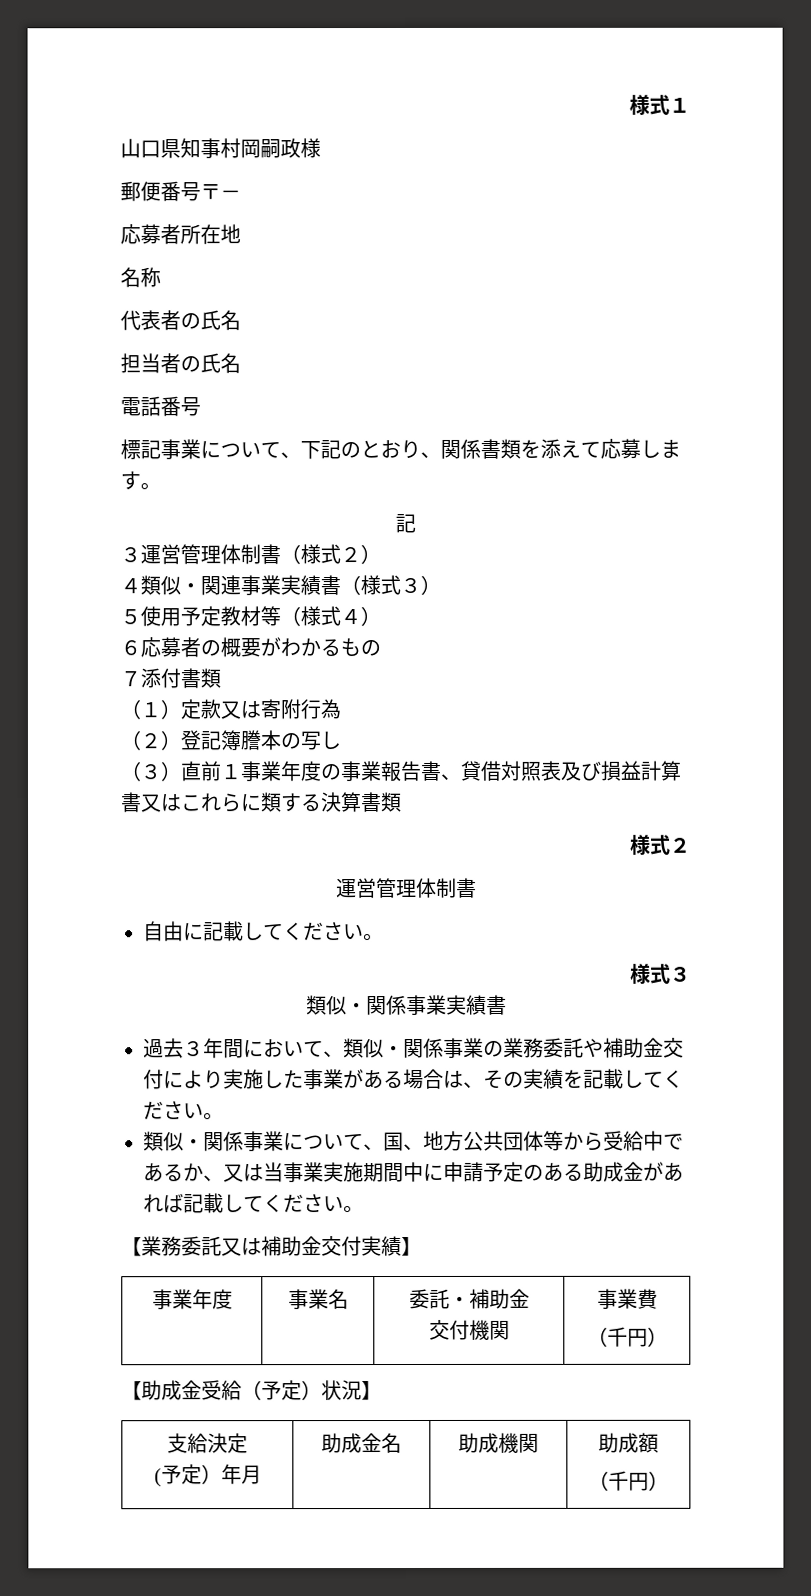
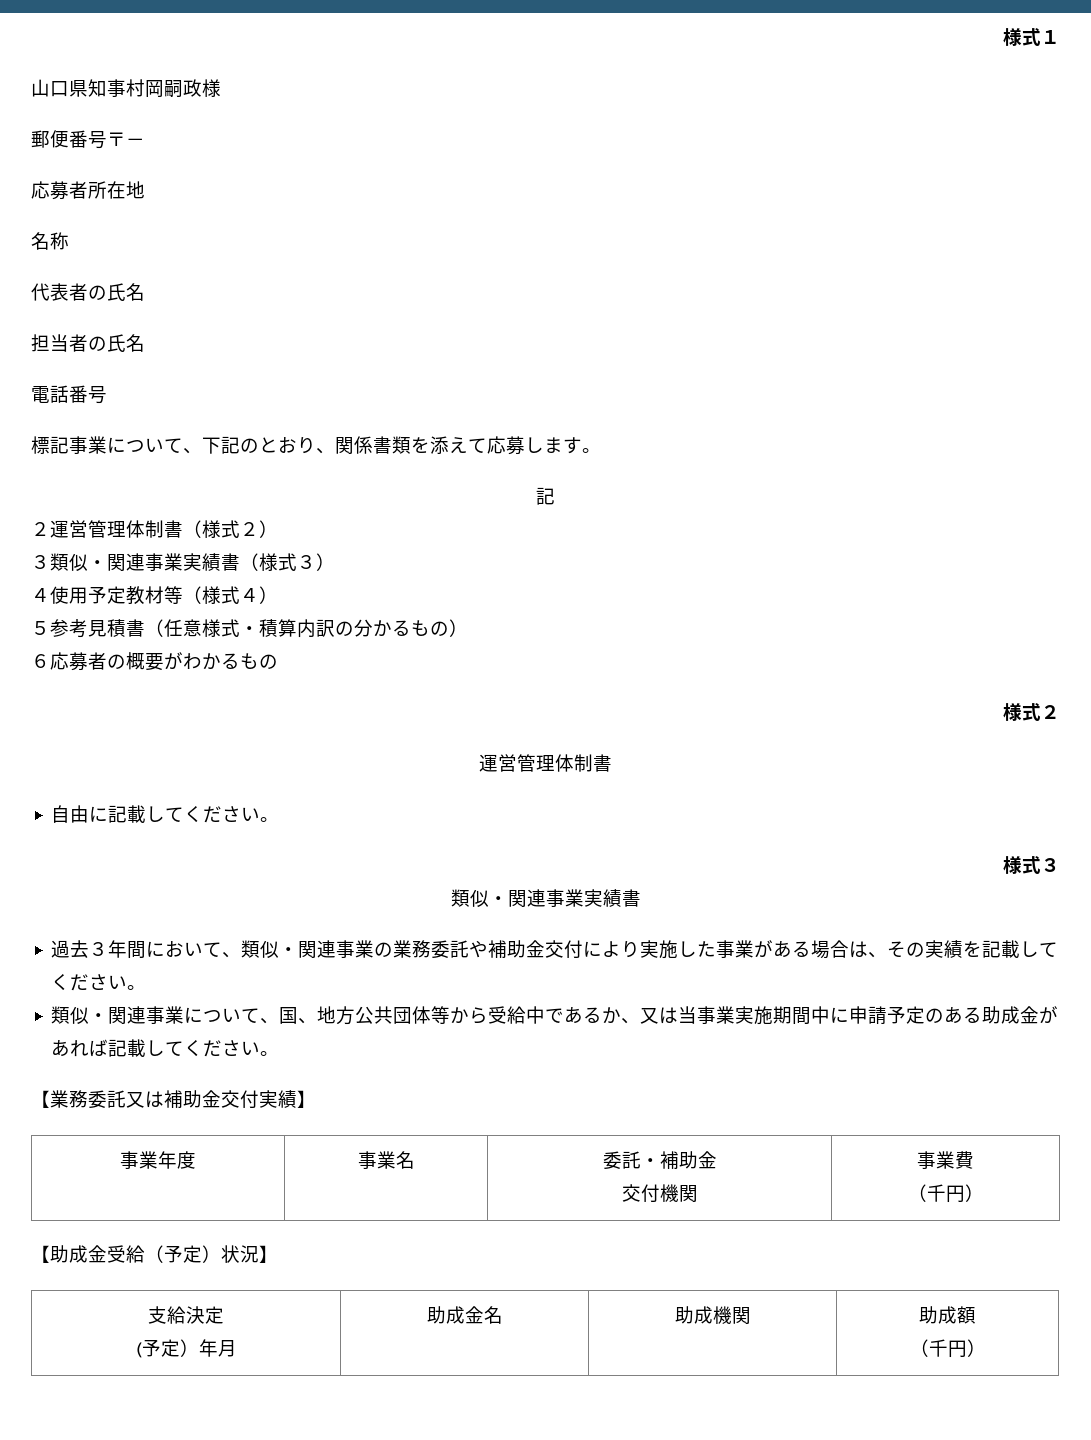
[120,547,141,563] ３ -> [31,522,50,536] ２
[120,578,141,594] ４ -> [31,555,50,569] ３
[120,609,141,625] ５ -> [31,588,50,602] ４
(381, 616) none -> [31,619,468,638] // ５参考見積書（任意様式・積算内訳の分かるもの）
[120,668,221,689] [120,699,341,720] [120,730,341,751] [120,760,681,783] [120,792,402,813] // ７添付書類 // （１）定款又は寄附行為 // （２）登記簿謄本の写し // （３）直前１事業年度の事業報告書、貸借対照表及び損益計算書又はこれらに類する決算書類 -> (278, 661) none
[385,994,407,1016] 係 -> [526,889,546,907] 連
[423,1037,444,1058] 係 -> [317,940,337,958] 連
[223,1131,244,1152] 係 -> [127,1006,147,1024] 連

